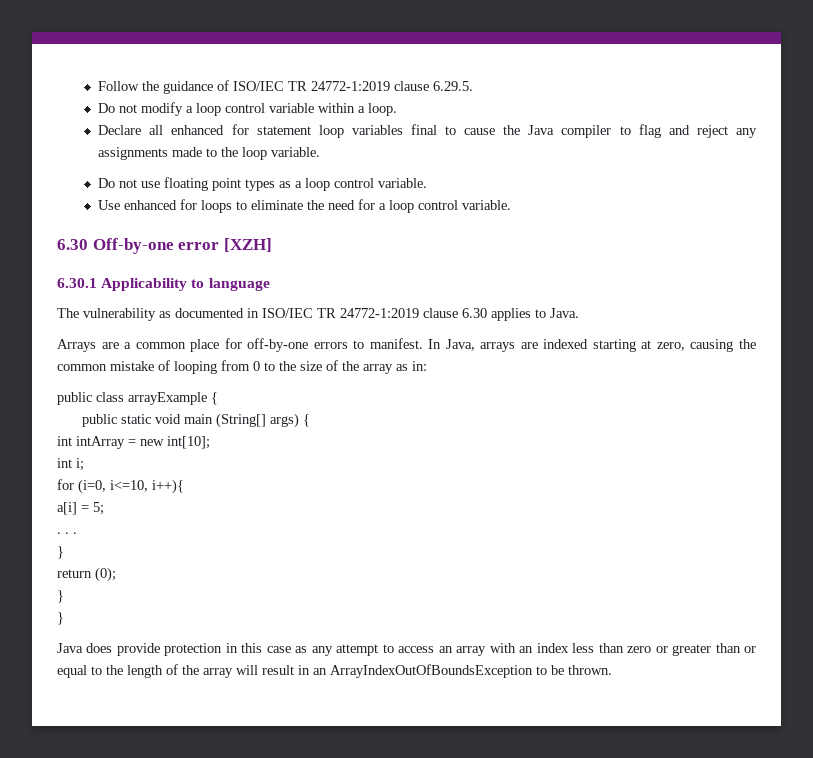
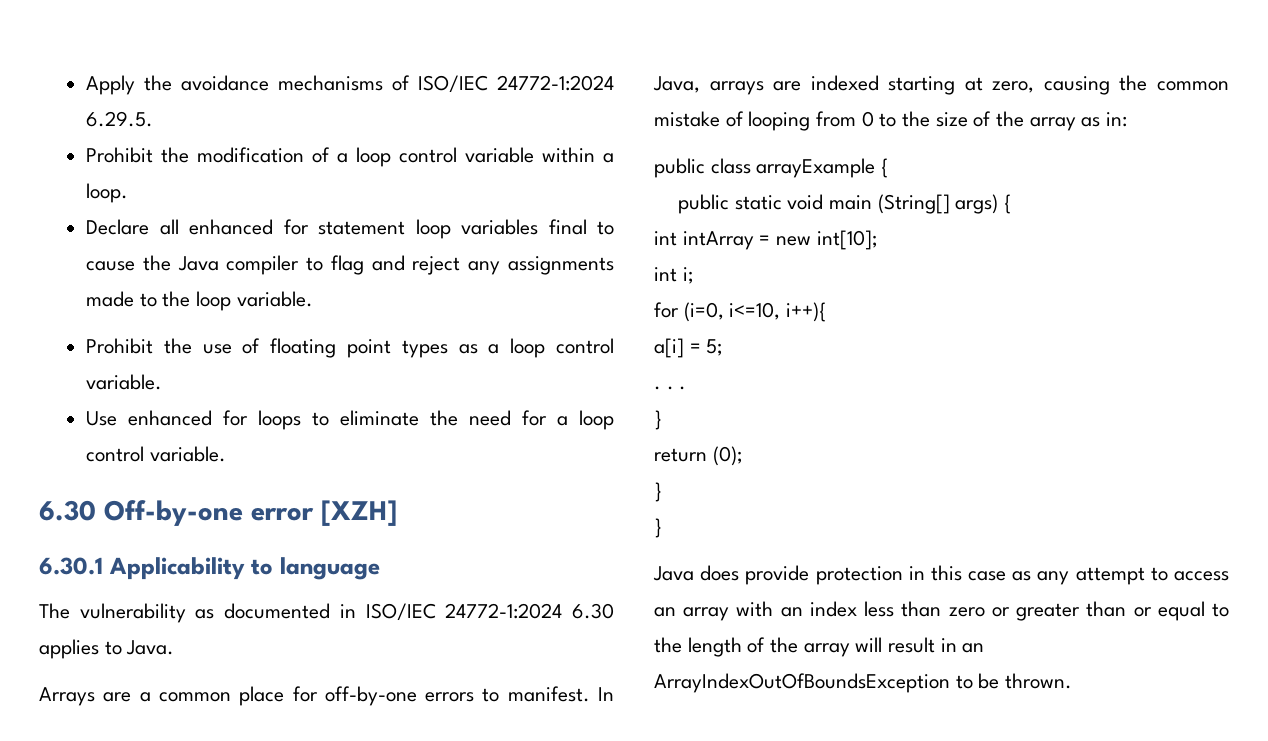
[98,80,474,94] [98,102,184,116] Follow the guidance of ISO/IEC TR 24772-1:2019 clause 6.29.5. // Do not modify -> [86,75,614,95] [86,111,154,127] [86,147,331,163] Apply the avoidance mechanisms of ISO/IEC 24772-1:2024 6.29.5. // Prohibit the modification of
[98,178,161,188] Do not use -> [86,338,261,354] Prohibit the use of
[317,308,458,318] TR 24772-1:2019 clause -> [445,603,563,619] 24772-1:2024

